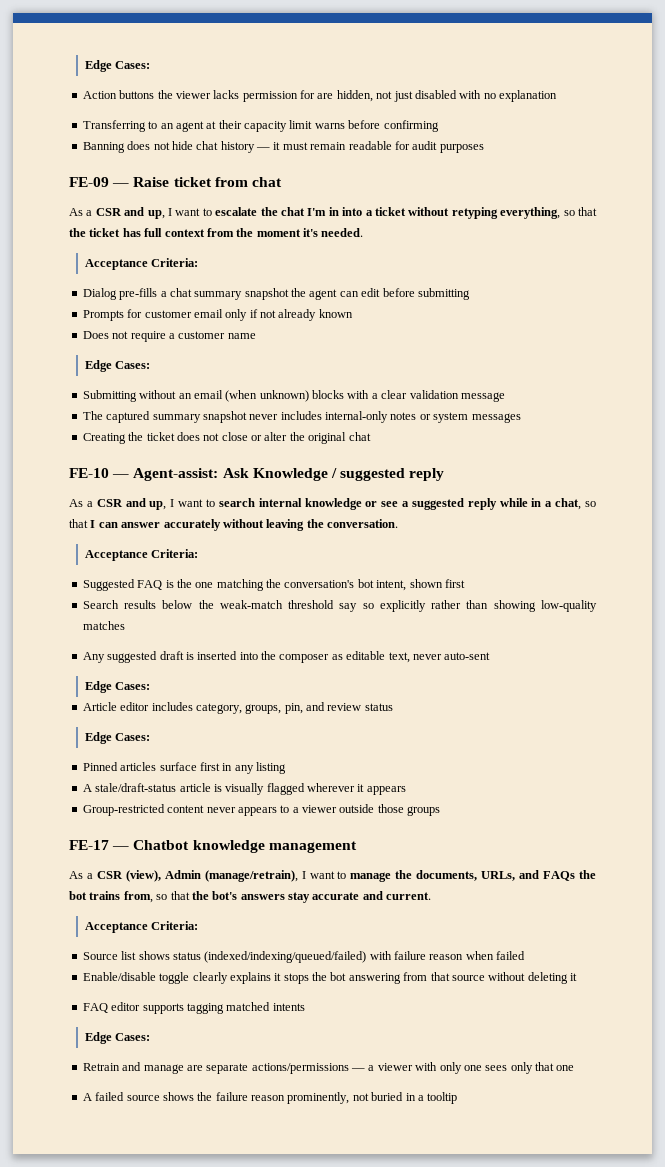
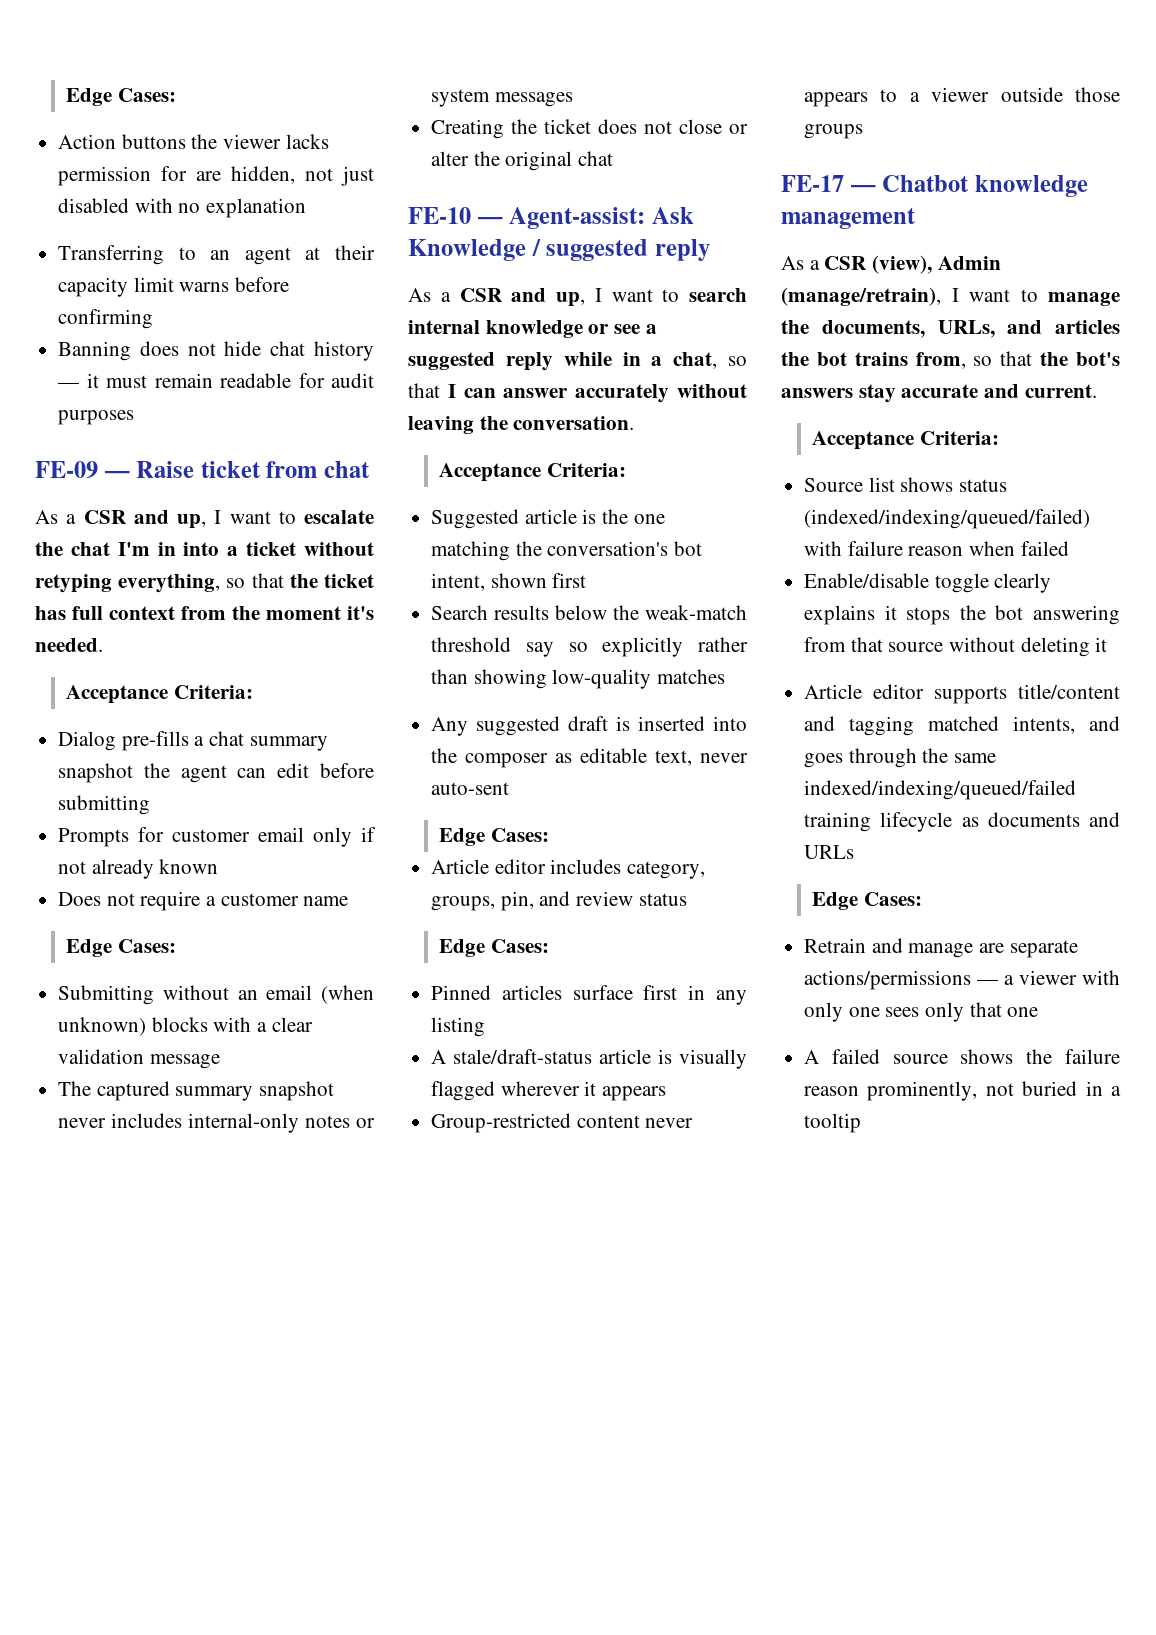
[137,580,163,590] FAQ -> [524,509,577,524] article
[543,871,576,881] FAQs -> [1055,320,1120,334] articles
[82,1003,108,1013] FAQ -> [804,684,863,699] Article
[186,1002,305,1014] tagging matched intents -> [1018,684,1120,699] [804,716,1120,736] [804,748,997,768] [804,780,1077,800] [804,812,1120,832] [804,845,855,859] title/content and tagging matched intents, and goes through the same indexed/indexing/queued/failed training lifecycle as documents and URLs

